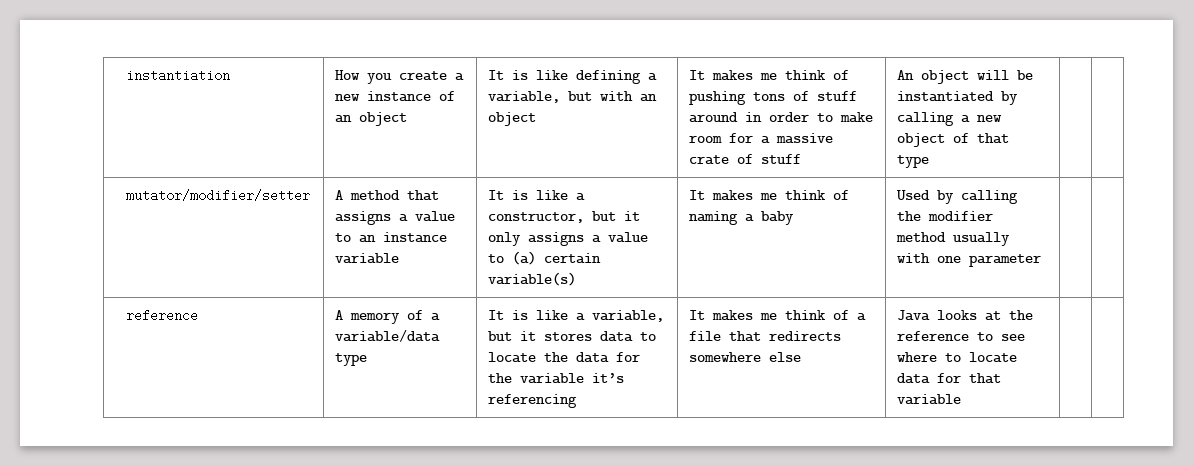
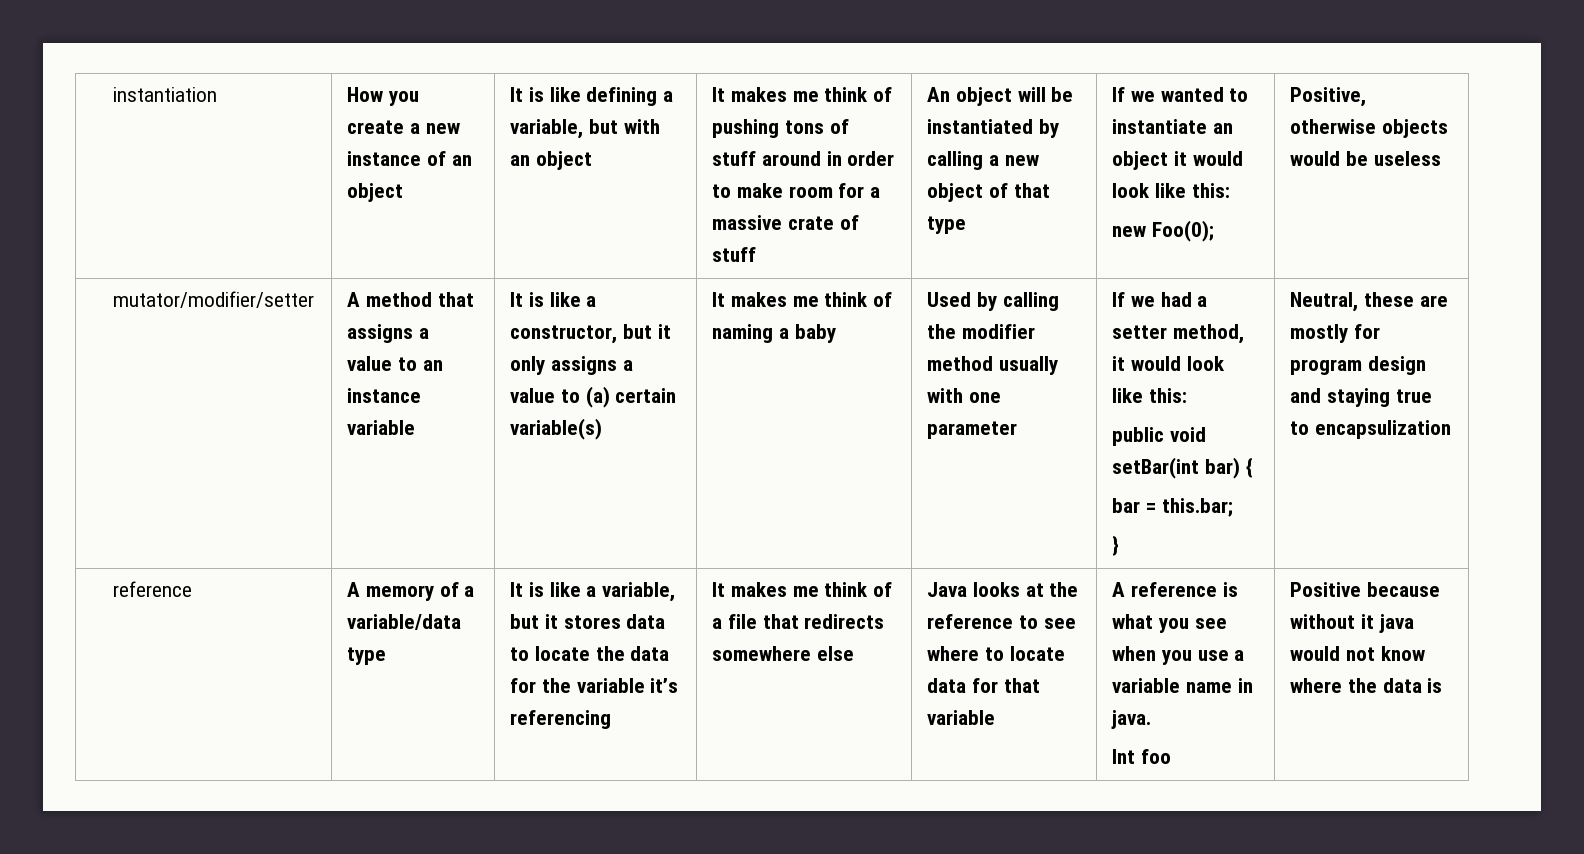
(929, 161) | -> [1112,87,1249,102] [1112,119,1234,134] [1112,151,1243,170] [1112,183,1230,198] [1112,220,1215,242] [1290,87,1367,107] [1290,119,1449,138] [1290,151,1441,166] If we wanted to instantiate an object it would look like this: // new Foo(0); | Positive, otherwise objects would be useless
(1041, 260) | -> [1112,292,1208,307] [1112,324,1245,344] [1112,356,1225,371] [1112,388,1188,403] [1112,427,1207,446] [1112,457,1253,479] [1112,498,1233,517] [1112,535,1120,556] [1290,292,1448,312] [1290,324,1381,343] [1290,356,1427,375] [1290,388,1432,407] [1290,420,1452,439] If we had a setter method, it would look like this: // public void setBar(int bar) { // bar = this.bar; // } | Neutral, these are mostly for program design and staying true to encapsulization
(961, 399) | -> [1112,582,1238,597] [1112,614,1227,633] [1112,646,1245,665] [1112,678,1253,693] [1111,710,1152,729] [1112,749,1172,764] [1290,582,1441,597] [1290,614,1414,633] [1290,646,1425,661] [1290,678,1443,693] A reference is what you see when you use a variable name in java. // Int foo | Positive because without it java would not know where the data is

